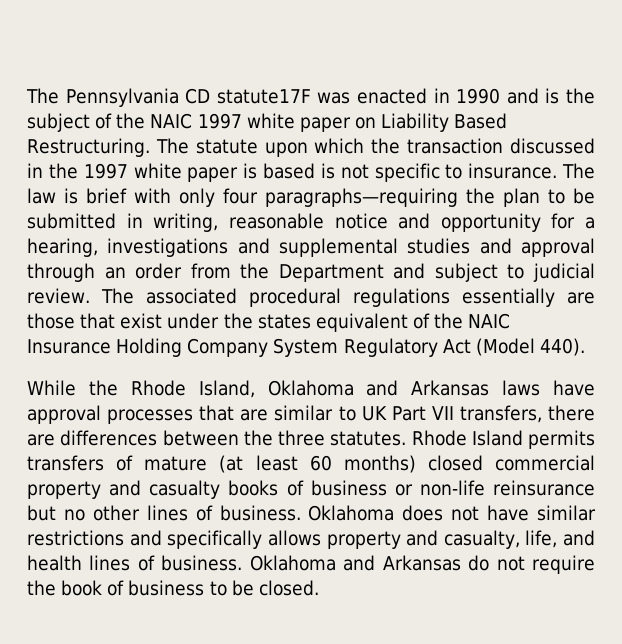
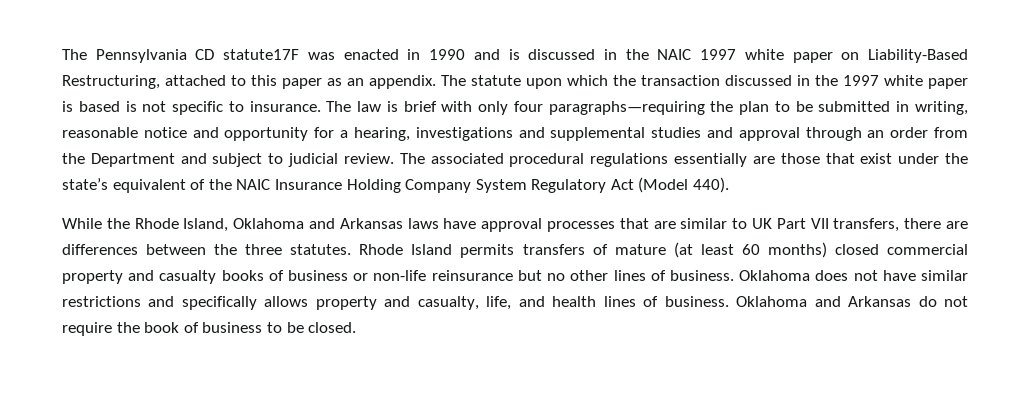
[566,88,595,104] [27,113,113,132] the subject of -> [528,49,617,60] discussed in
[381,113,508,132] [27,138,150,157] Liability Based Restructuring. -> [867,49,968,63] [62,75,436,89] Liability-Based Restructuring, attached to this paper as an appendix.
[257,314,311,329] states -> [62,178,108,190] state’s

